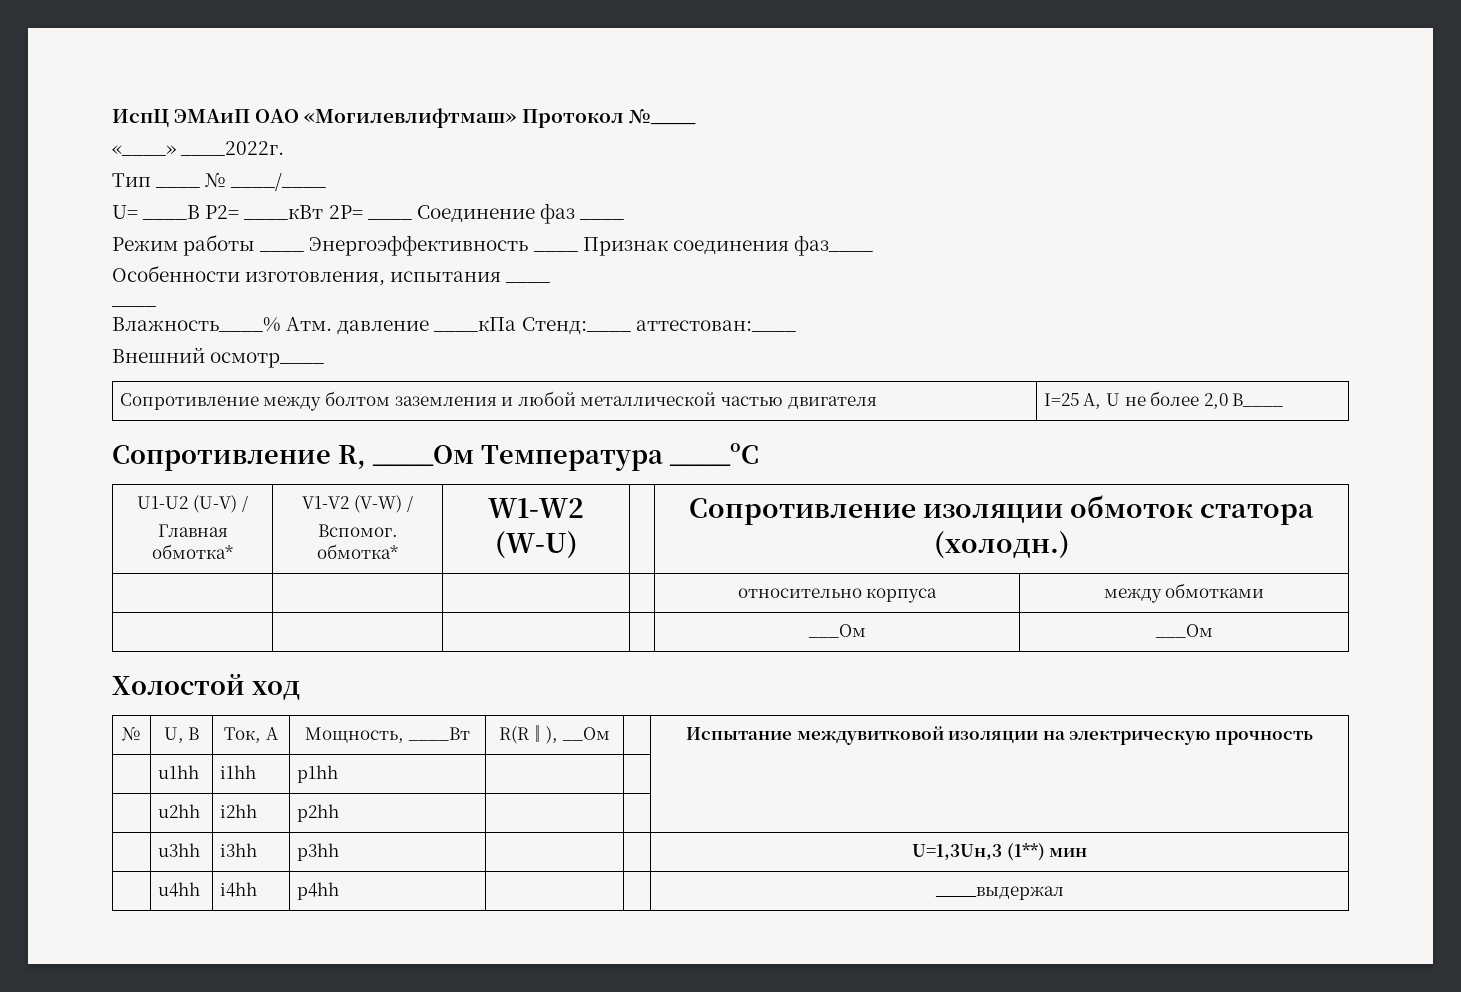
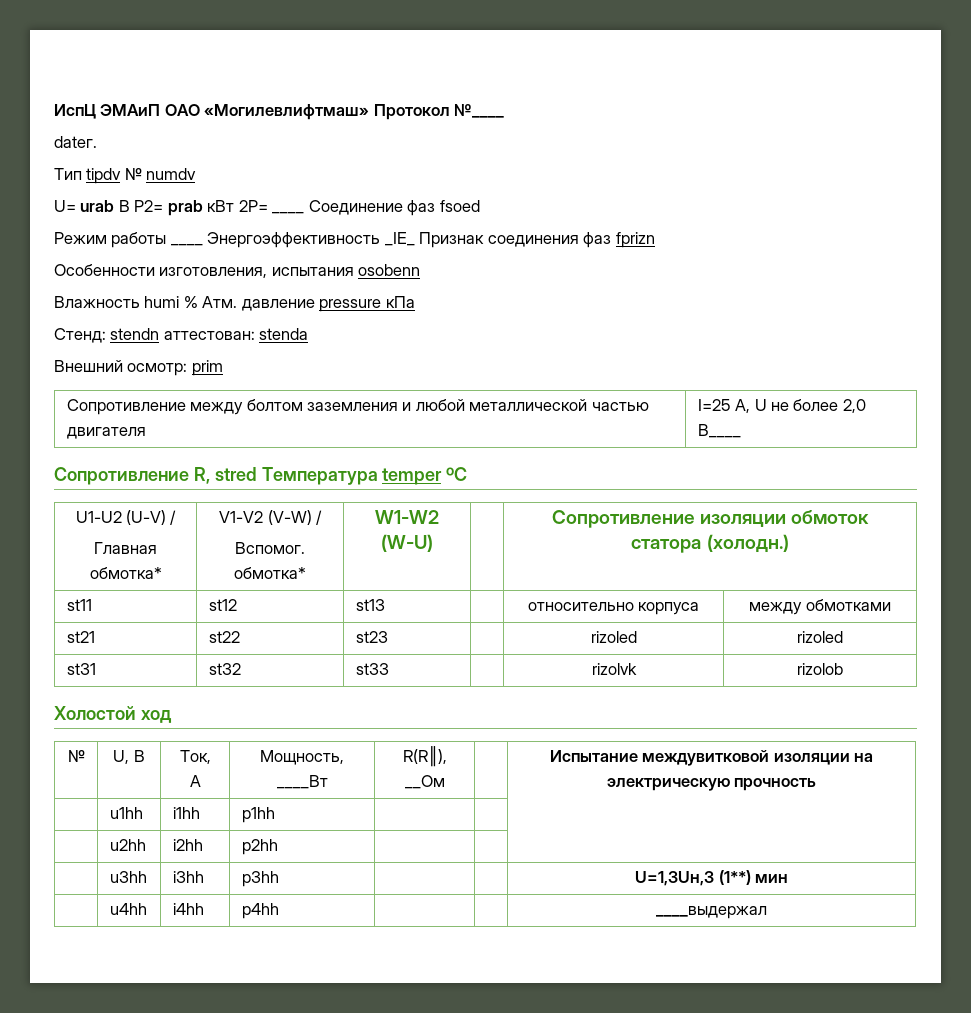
[112,141,285,156] «____» ____2022г. -> [54,136,97,148] dateг.
[155,187,201,188] [205,173,327,191] [112,205,324,220] ____ № ____/____ // U= ____В P2= ____кВт -> [86,168,197,184] [54,200,235,216] tipdv № numdv // U= urab В P2= prab кВт
[579,219,625,220] ____ -> [439,200,480,212] fsoed
[532,251,578,252] ____ -> [384,232,415,246] _IE_
[793,235,873,256] фаз____ -> [583,232,655,248] фаз fprizn
[505,282,551,283] [111,306,156,307] [112,317,796,335] ____ // ____ // Влажность____% Атм. давление ____кПа Стенд:____ аттестован:____ -> [358,264,421,276] [54,296,415,312] [54,328,309,343] osobenn // Влажность humi % Атм. давление pressure кПа // Стенд: stendn аттестован: stenda
[210,352,325,368] осмотр____ -> [127,360,223,376] осмотр: prim
[371,443,759,471] ____Ом Температура ____ºС -> [214,467,468,485] stred Температура temper ºС
(1070, 545) | | -> [66,599,92,611] [208,599,237,611] [355,599,385,611] st11 | st12 | st13
[807,624,866,638] [1154,624,1213,638] | | | | ___Ом | ___Ом -> [66,631,95,643] [208,631,240,643] [355,631,388,643] [590,631,637,643] [797,631,843,643] [66,663,96,675] [208,663,241,675] [355,663,389,675] [591,663,637,675] [797,663,843,675] st21 | st22 | st23 | | rizoled | rizoled // st31 | st32 | st33 | | rizolvk | rizolob

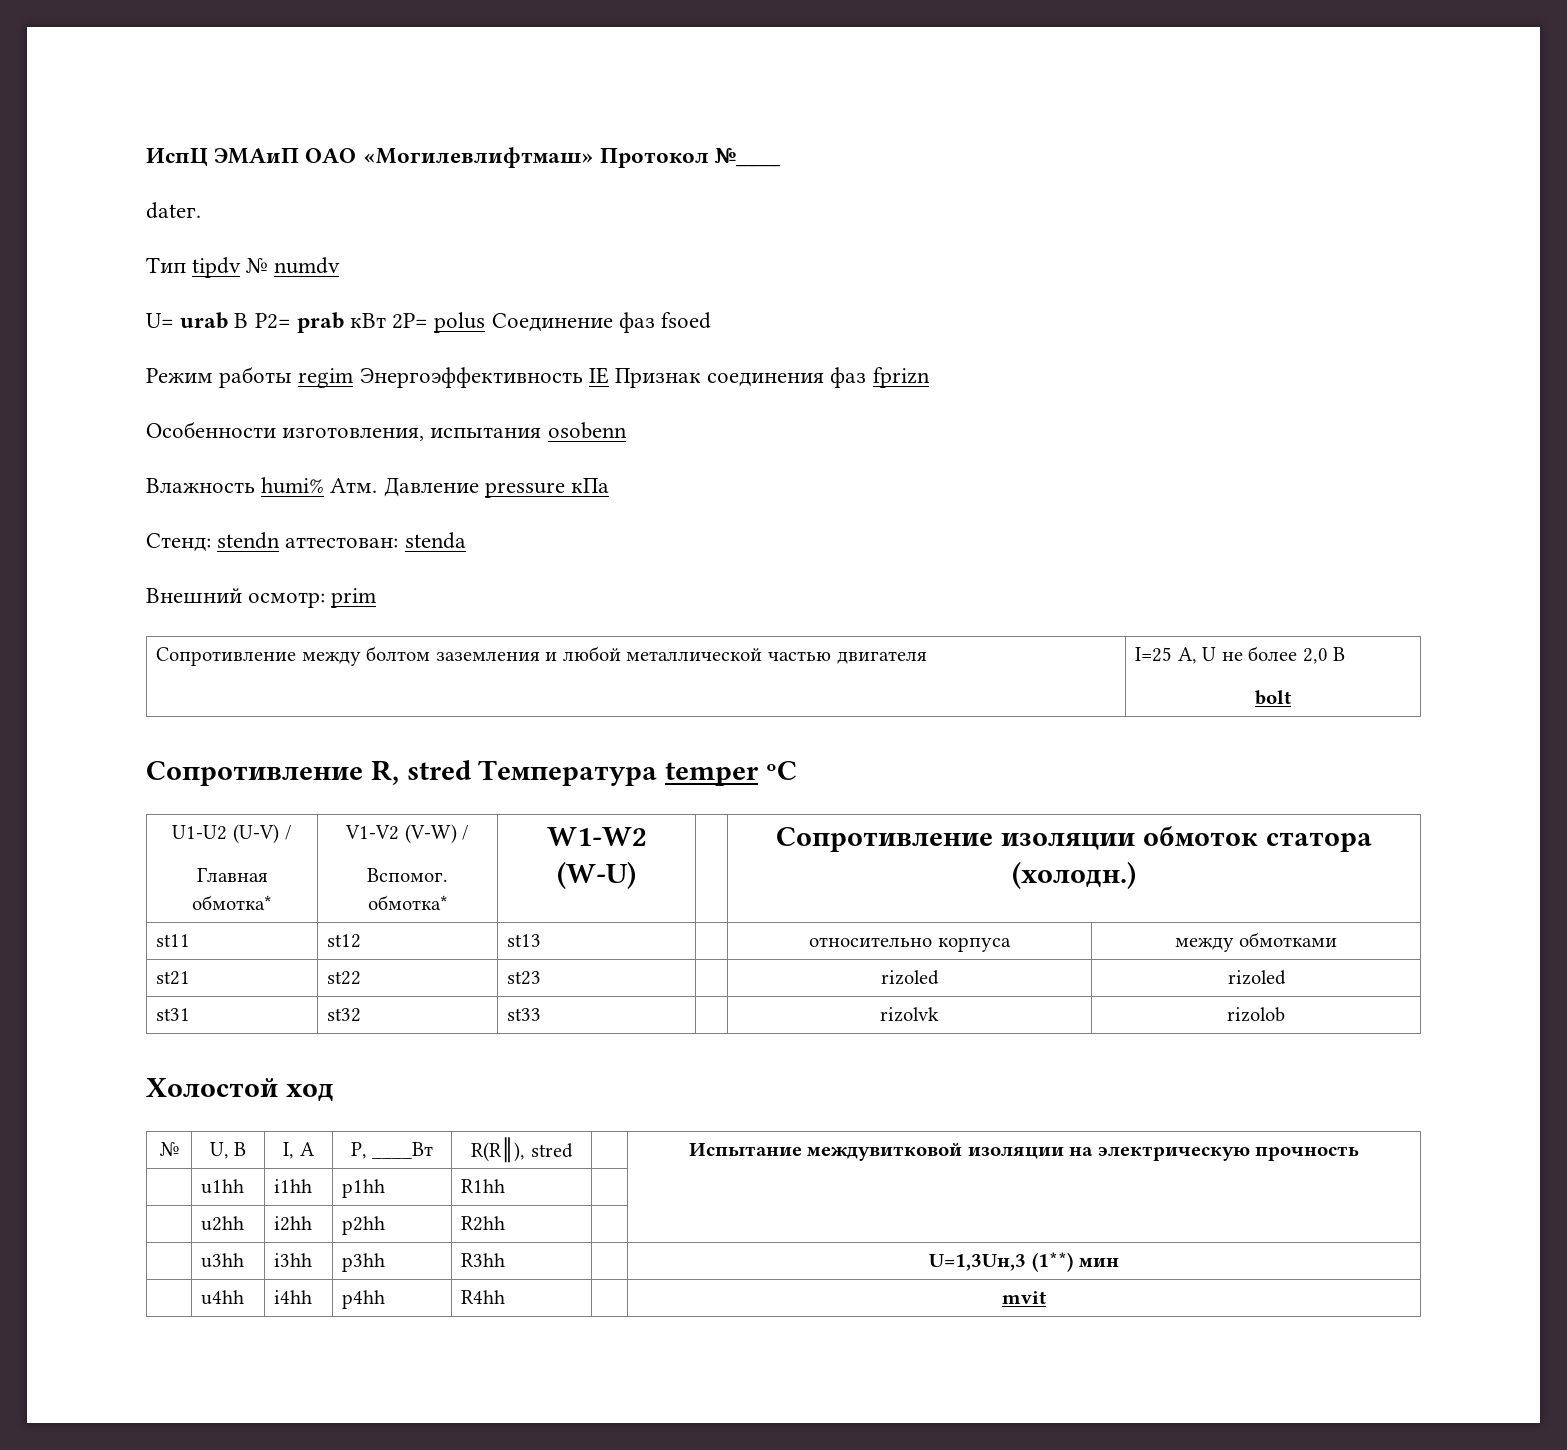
[272,212,305,214] ____ -> [434,312,486,333] polus
[170,232,415,248] ____ Энергоэффективность _IE_ -> [298,367,609,388] regim Энергоэффективность IE
[144,296,315,311] humi % Атм. давление -> [261,477,479,497] humi% Атм. Давление
[697,424,741,438] В____ -> [1333,647,1346,661] [1255,690,1291,705] В // bolt
[179,750,211,764] Ток, -> [283,1142,295,1159] I,
[260,750,344,765] Мощность, -> [350,1142,367,1159] Р,
[404,775,445,789] __Ом -> [530,1143,573,1158] stred
(275, 815) none -> [461,1179,506,1193] R1hh
(278, 847) none -> [461,1216,506,1231] R2hh
(279, 879) none -> [461,1253,506,1267] R3hh
[656,906,767,919] | | ____выдержал -> [461,1290,506,1304] [1002,1291,1046,1304] R4hh | | mvit

